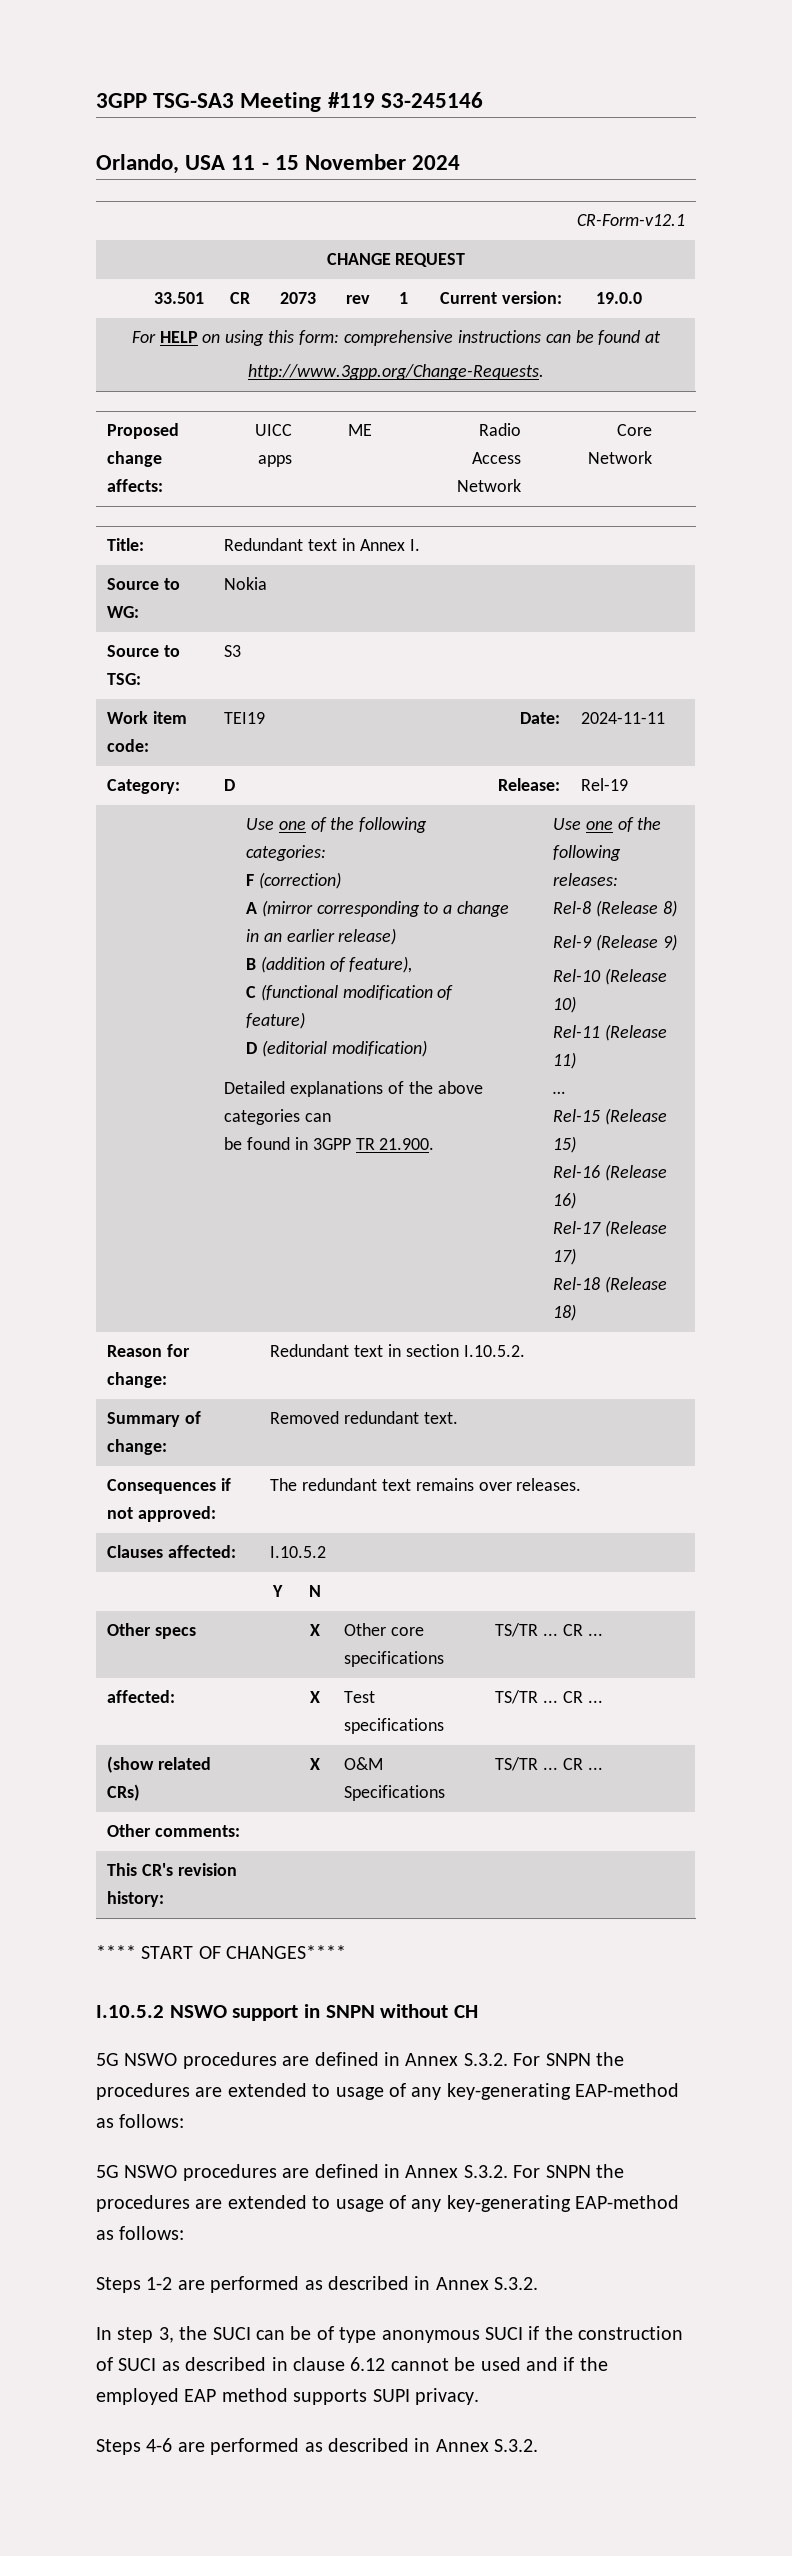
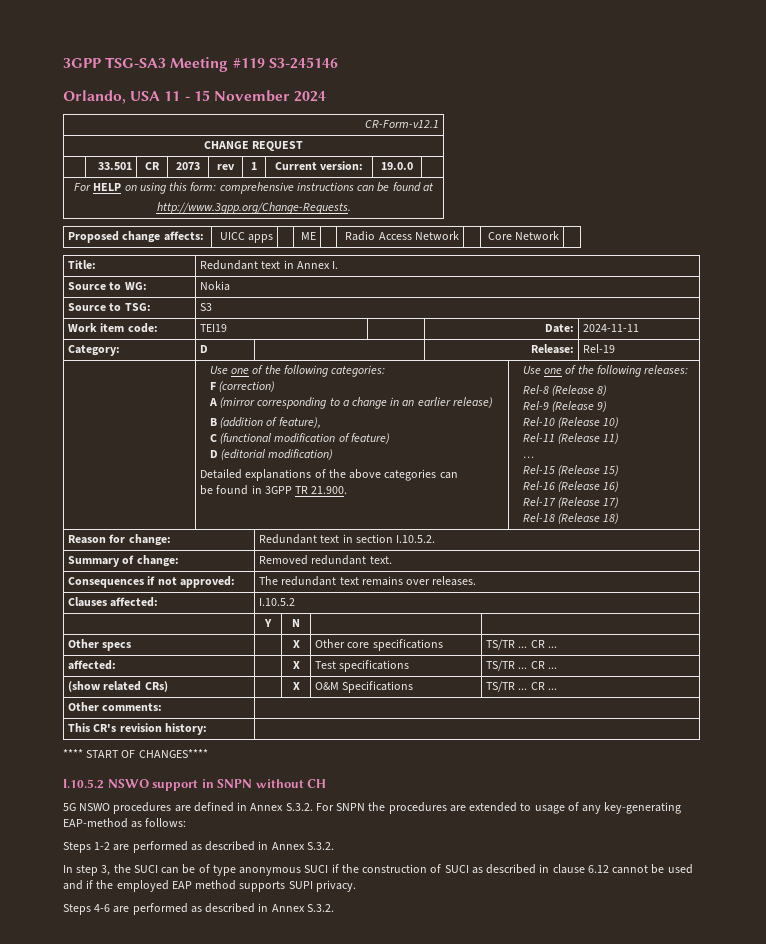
[96,2164,624,2181] [96,2195,680,2212] [96,2226,185,2240] // 5G NSWO procedures are defined in Annex S.3.2. For SNPN the procedures are extended to usage of any key-generating EAP-method as follows: -> (187, 822) none

